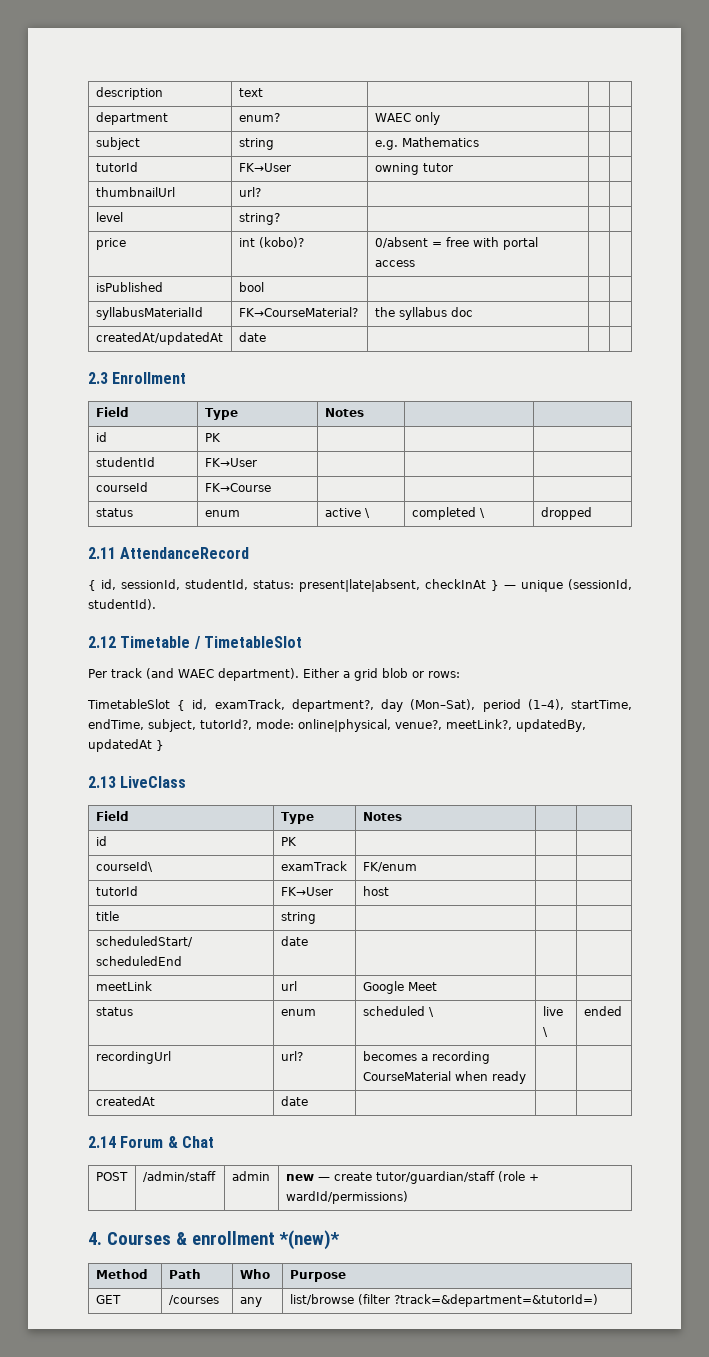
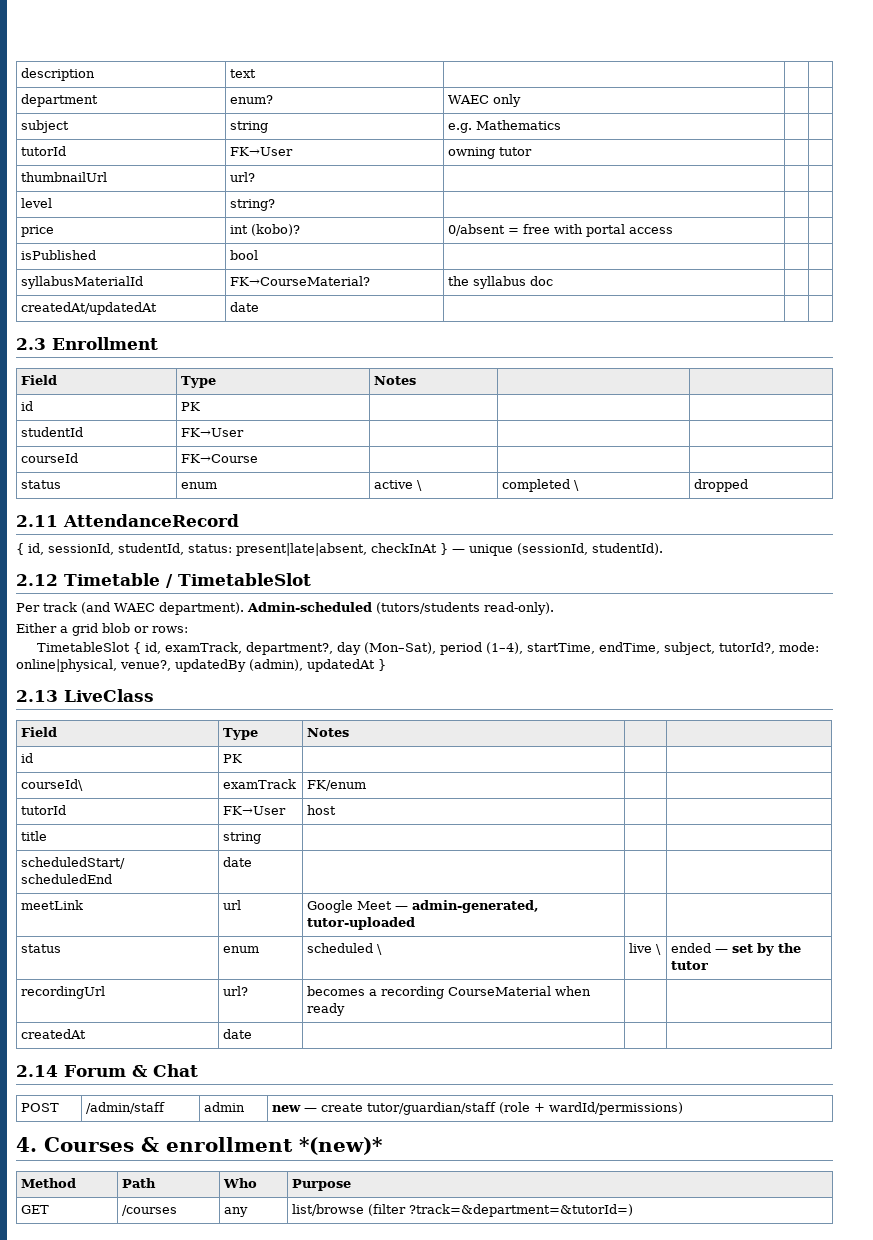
(299, 674) none -> [247,602,554,615] Admin-scheduled (tutors/students read-only). //
[446,719,586,732] meetLink?, updatedBy, -> [175,659,303,672] updatedBy (admin),
(437, 986) none -> [395,900,540,913] [307,917,416,930] — admin-generated, tutor-uploaded
(622, 1011) none -> [715,943,802,956] [671,961,709,970] — set by the tutor

